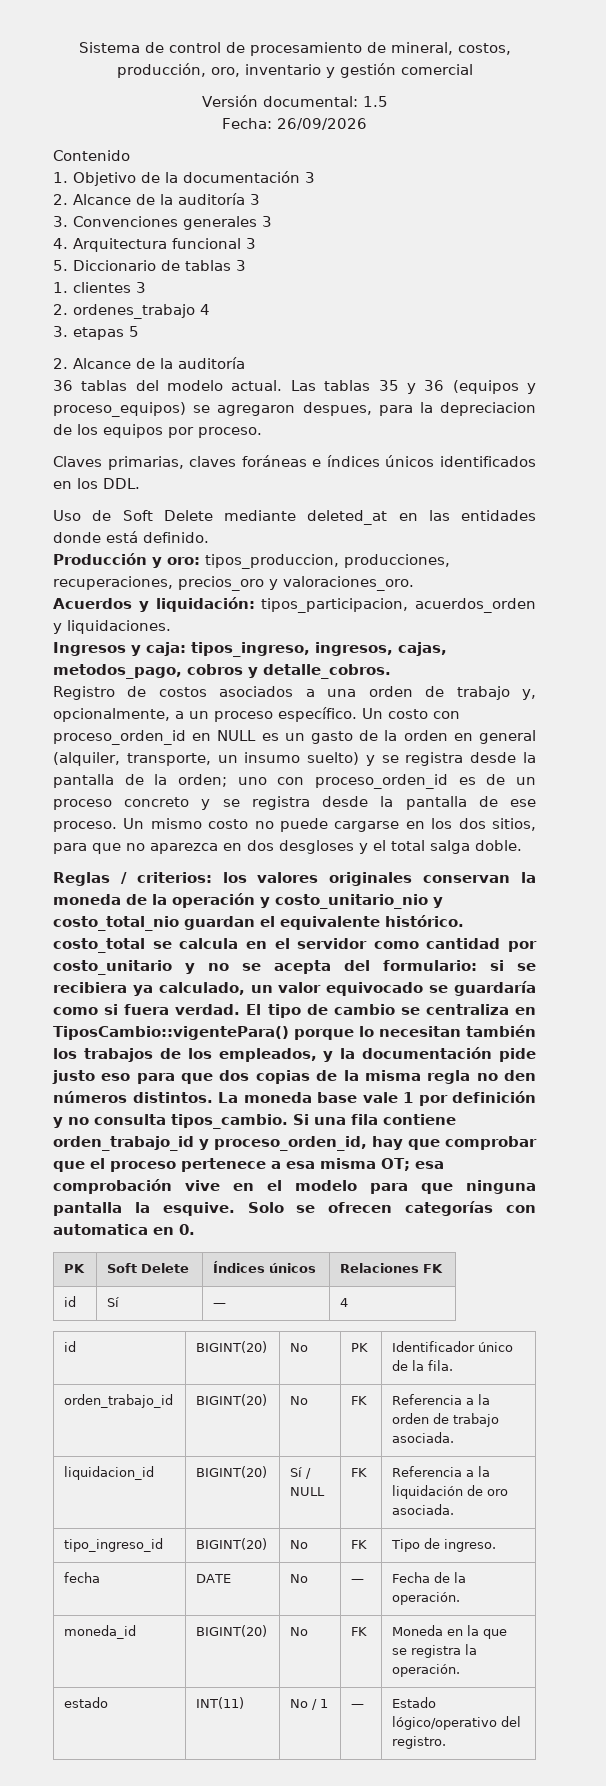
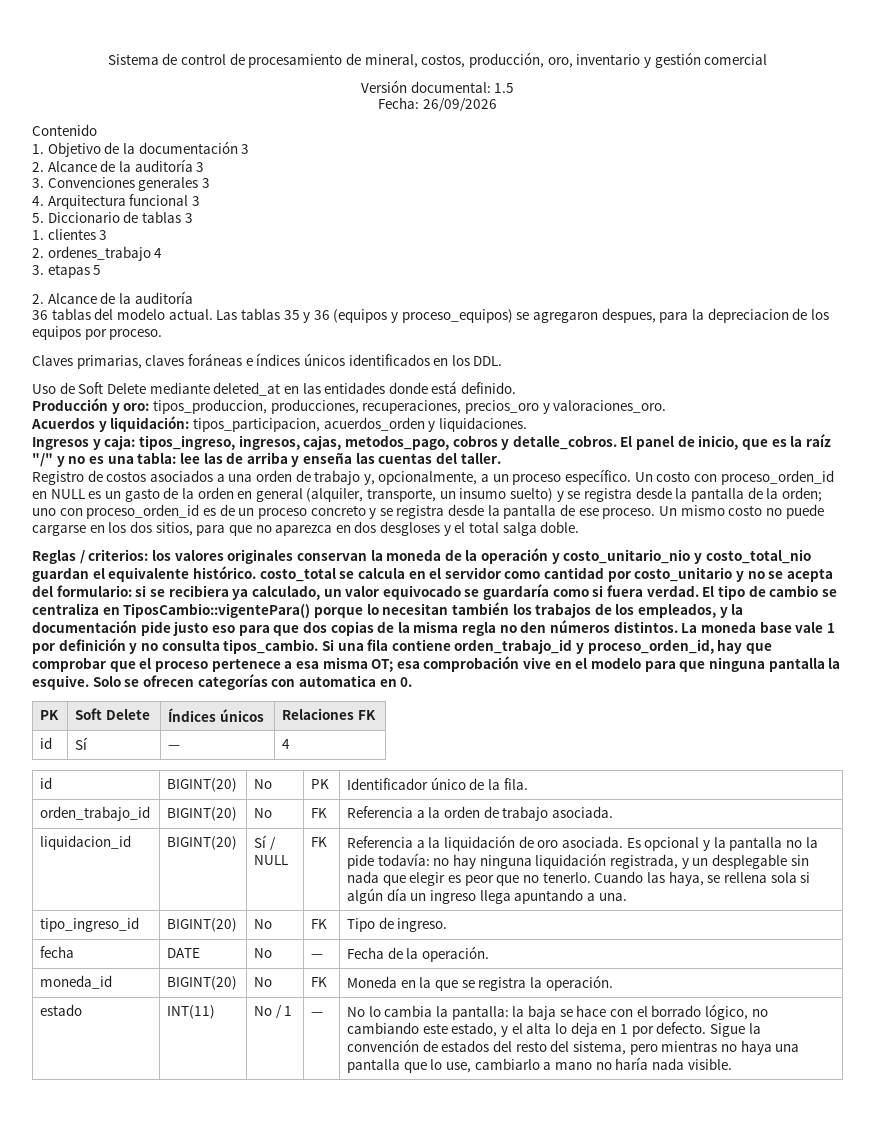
(391, 671) none -> [620,434,831,450] [32,452,501,467] El panel de inicio, que es la raíz "/" y no es una tabla: lee las de arriba y enseña las cuentas del taller.
(455, 1509) none -> [626,837,818,851] [347,853,809,869] [347,871,811,886] [347,888,627,904] Es opcional y la pantalla no la pide todavía: no hay ninguna liquidación registrada, y un desplegable sin nada que elegir es peor que no tenerlo. Cuando las haya, se rellena sola si algún día un ingreso llega apuntando a una.
[392,1697,437,1708] [392,1716,522,1730] [392,1736,447,1749] Estado lógico/operativo del registro. -> [347,1004,768,1020] [347,1022,761,1037] [347,1039,800,1055] [347,1057,732,1073] No lo cambia la pantalla: la baja se hace con el borrado lógico, no cambiando este estado, y el alta lo deja en 1 por defecto. Sigue la convención de estados del resto del sistema, pero mientras no haya una pantalla que lo use, cambiarlo a mano no haría nada visible.

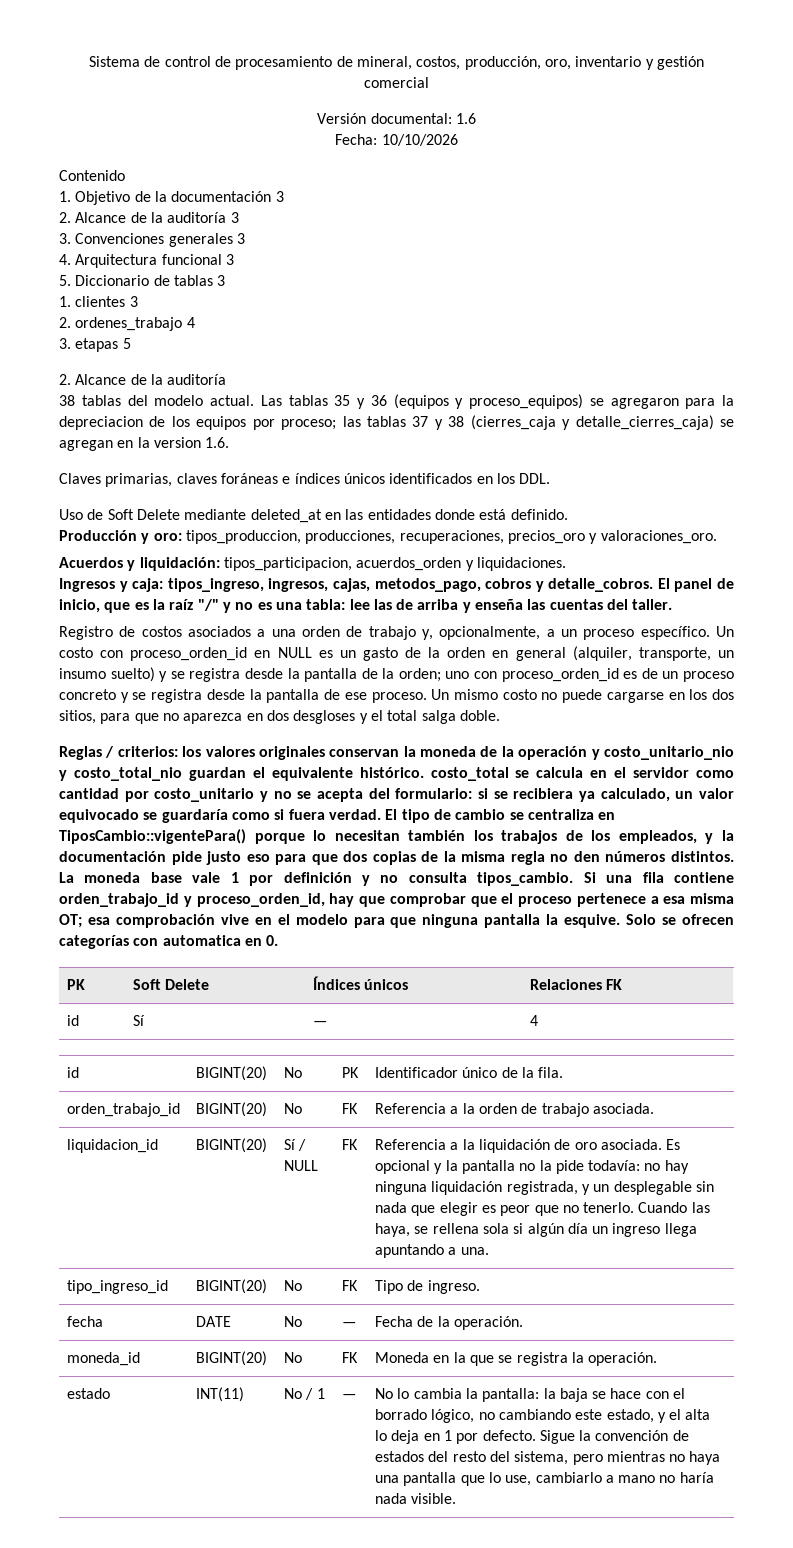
[494,83,515,93] 1.5 -> [455,113,476,124] 1.6
[422,98,497,112] 26/09/2026 -> [381,134,458,146] 10/10/2026
[32,310,48,320] 36 -> [59,395,75,406] 38
[601,308,656,323] despues, -> (679, 403) none
[109,329,163,340] proceso. -> [281,415,735,430] [59,437,230,451] proceso; las tablas 37 y 38 (cierres_caja y detalle_cierres_caja) se agregan en la version 1.6.

